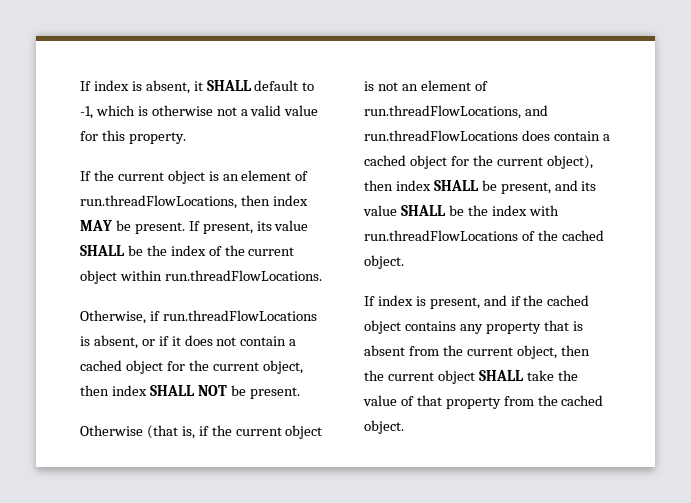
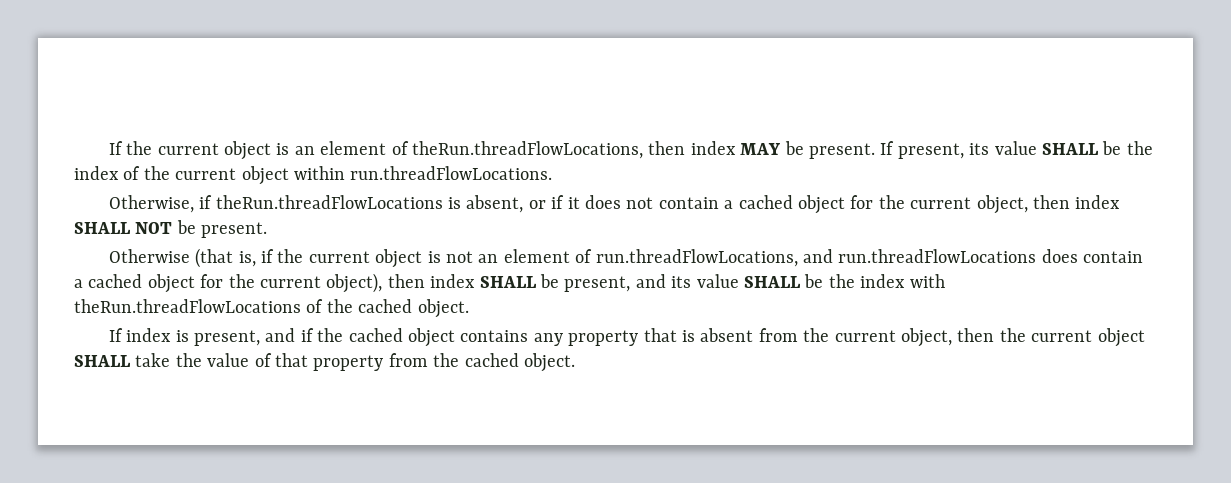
[80,80,315,94] [80,105,319,119] [80,130,186,144] [80,171,91,181] If index is absent, it SHALL default to -1, which is otherwise not a valid value for this property. // If -> [108,141,123,155] If
[80,195,237,209] run.threadFlowLocations, -> [412,141,644,159] theRun.threadFlowLocations,
[162,310,317,321] run.threadFlowLocations -> [215,195,443,209] theRun.threadFlowLocations
[364,230,518,241] run.threadFlowLocations -> [74,299,301,313] theRun.threadFlowLocations

